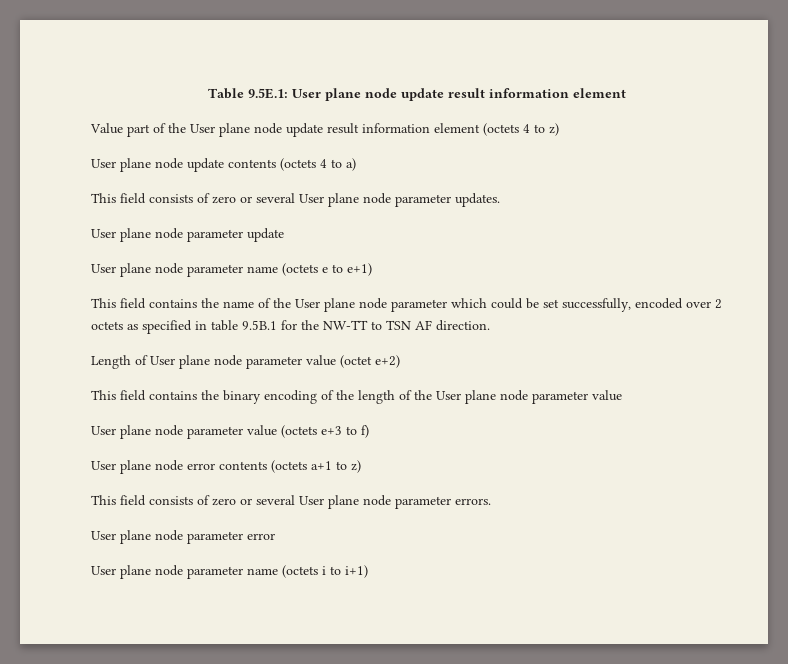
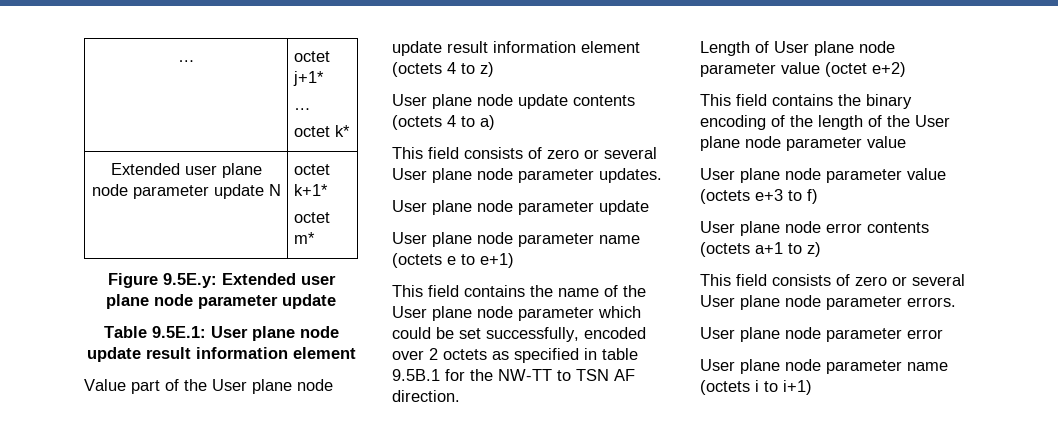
(207, 93) none -> [177,60,195,62] [293,51,330,62] [292,71,324,86] [293,108,311,110] [293,125,350,137] [110,163,262,178] [91,184,281,199] [293,164,330,175] [293,184,328,196] [293,212,330,223] [293,232,315,244] [107,273,336,288] [106,294,336,309] … | octet j+1* // … // octet k* // Extended user plane node parameter update N | octet k+1* // octet m* // Figure 9.5E.y: Extended user plane node parameter update //

